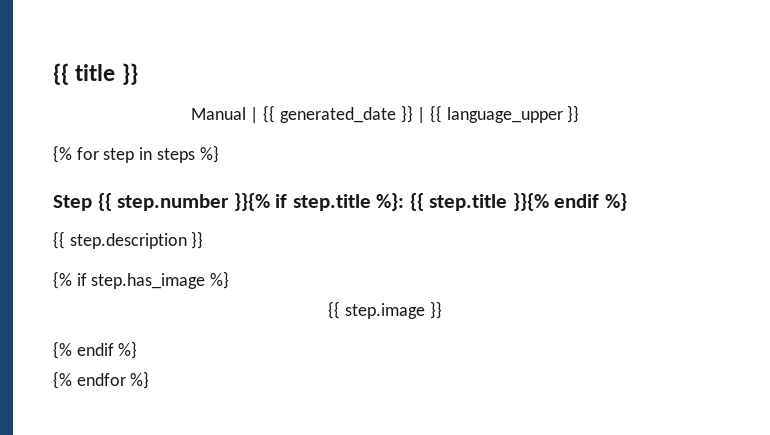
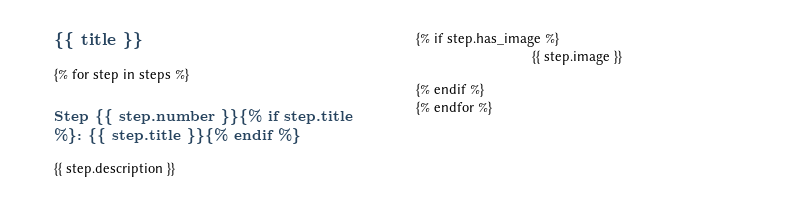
[190,105,580,123] // Manual | {{ generated_date }} | {{ language_upper }} -> (143, 40) none

